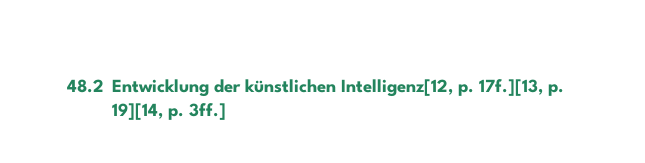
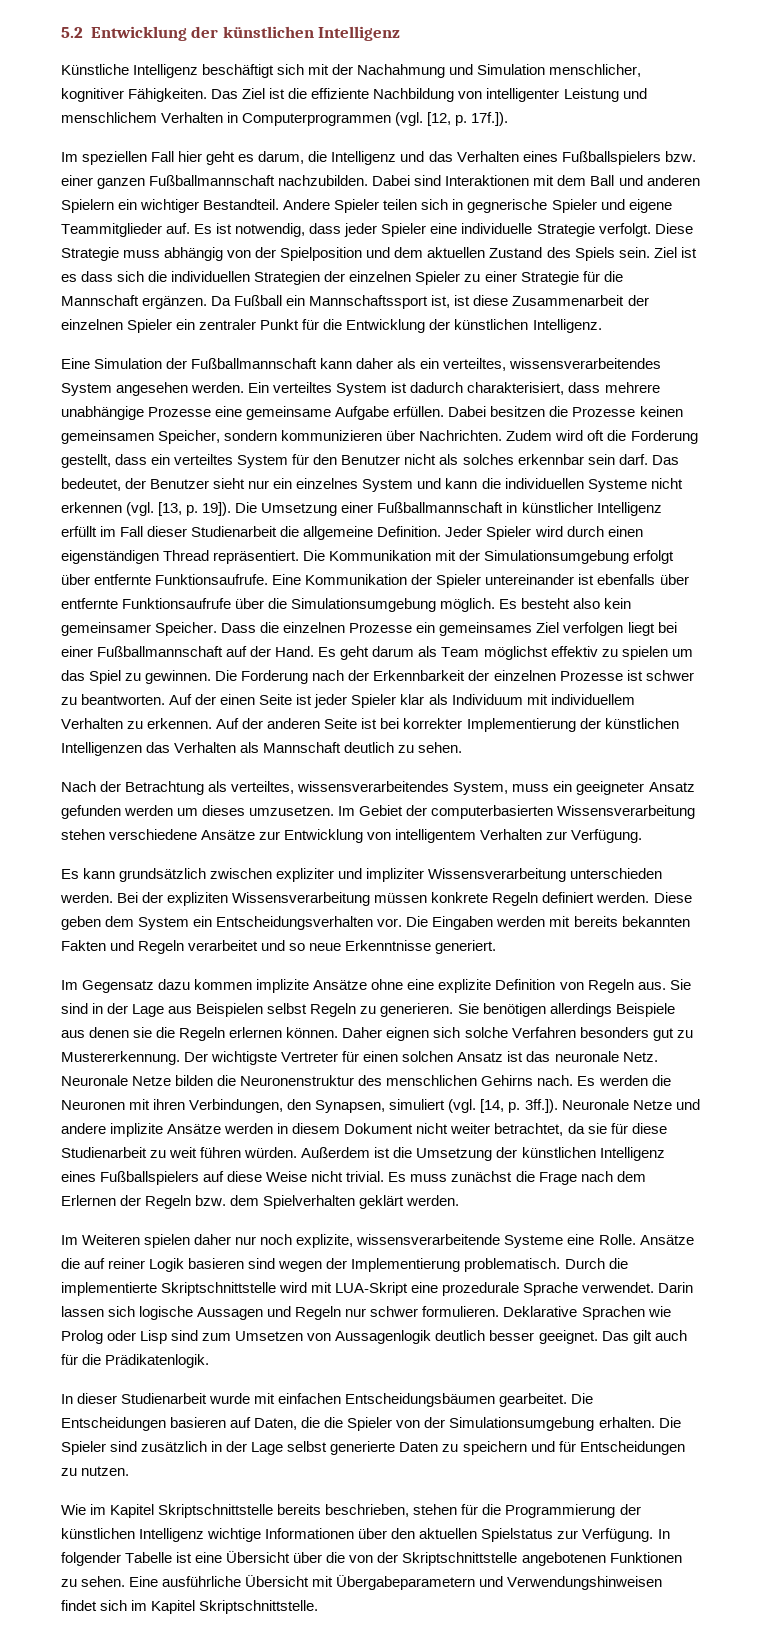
[67,79,564,97] [112,103,226,120] 48.2 Entwicklung der künstlichen Intelligenz[12, p. 17f.][13, p. 19][14, p. 3ff.] -> [61,26,401,41] [61,64,642,78] [61,88,647,102] [61,112,509,126] [61,151,696,165] [61,175,700,189] [61,199,672,213] [61,223,693,237] [61,247,697,261] [61,271,623,285] [61,295,649,309] [61,319,602,333] [61,358,662,371] [61,382,660,396] [61,406,683,420] [61,430,698,444] [61,454,679,468] [61,478,683,492] [61,502,662,516] [61,526,643,540] [61,550,675,564] [61,574,689,588] [61,598,632,612] [61,622,677,636] [61,646,693,660] [61,670,694,684] [61,694,635,708] [61,718,679,732] [61,742,463,756] [61,781,695,795] [61,805,696,819] [61,829,643,843] [61,868,663,882] [60,892,692,906] [61,916,690,930] [61,940,497,954] [61,979,691,993] [61,1003,675,1017] [61,1027,693,1041] [61,1051,658,1065] [61,1075,671,1086] [61,1099,700,1113] [61,1123,667,1137] [61,1147,665,1161] [61,1171,646,1185] [61,1195,460,1209] [61,1234,694,1248] [61,1258,628,1272] [61,1282,694,1296] [61,1306,671,1320] [61,1330,687,1344] [61,1354,210,1368] [61,1393,594,1407] [61,1417,681,1431] [61,1441,685,1455] [61,1466,130,1476] [61,1504,641,1518] [61,1528,670,1542] [61,1551,682,1566] [61,1575,663,1590] [61,1600,319,1614] 5.2 Entwicklung der künstlichen Intelligenz // Künstliche Intelligenz beschäftigt sich mit der Nachahmung und Simulation menschlicher, kognitiver Fähigkeiten. Das Ziel ist die effiziente Nachbildung von intelligenter Leistung und menschlichem Verhalten in Computerprogrammen (vgl. [12, p. 17f.]). // Im speziellen Fall hier geht es darum, die Intelligenz und das Verhalten eines Fußballspielers bzw. einer ganzen Fußballmannschaft nachzubilden. Dabei sind Interaktionen mit dem Ball und anderen Spielern ein wichtiger Bestandteil. Andere Spieler teilen sich in gegnerische Spieler und eigene Teammitglieder auf. Es ist notwendig, dass jeder Spieler eine individuelle Strategie verfolgt. Diese Strategie muss abhängig von der Spielposition und dem aktuellen Zustand des Spiels sein. Ziel ist es dass sich die individuellen Strategien der einzelnen Spieler zu einer Strategie für die Mannschaft ergänzen. Da Fußball ein Mannschaftssport ist, ist diese Zusammenarbeit der einzelnen Spieler ein zentraler Punkt für die Entwicklung der künstlichen Intelligenz. // Eine Simulation der Fußballmannschaft kann daher als ein verteiltes, wissensverarbeitendes System angesehen werden. Ein verteiltes System ist dadurch charakterisiert, dass mehrere unabhängige Prozesse eine gemeinsame Aufgabe erfüllen. Dabei besitzen die Prozesse keinen gemeinsamen Speicher, sondern kommunizieren über Nachrichten. Zudem wird oft die Forderung gestellt, dass ein verteiltes System für den Benutzer nicht als solches erkennbar sein darf. Das bedeutet, der Benutzer sieht nur ein einzelnes System und kann die individuellen Systeme nicht erkennen (vgl. [13, p. 19]). Die Umsetzung einer Fußballmannschaft in künstlicher Intelligenz erfüllt im Fall dieser Studienarbeit die allgemeine Definition. Jeder Spieler wird durch einen eigenständigen Thread repräsentiert. Die Kommunikation mit der Simulationsumgebung erfolgt über entfernte Funktionsaufrufe. Eine Kommunikation der Spieler untereinander ist ebenfalls über entfernte Funktionsaufrufe über die Simulationsumgebung möglich. Es besteht also kein gemeinsamer Speicher. Dass die einzelnen Prozesse ein gemeinsames Ziel verfolgen liegt bei einer Fußballmannschaft auf der Hand. Es geht darum als Team möglichst effektiv zu spielen um das Spiel zu gewinnen. Die Forderung nach der Erkennbarkeit der einzelnen Prozesse ist schwer zu beantworten. Auf der einen Seite ist jeder Spieler klar als Individuum mit individuellem Verhalten zu erkennen. Auf der anderen Seite ist bei korrekter Implementierung der künstlichen Intelligenzen das Verhalten als Mannschaft deutlich zu sehen. // Nach der Betrachtung als verteiltes, wissensverarbeitendes System, muss ein geeigneter Ansatz gefunden werden um dieses umzusetzen. Im Gebiet der computerbasierten Wissensverarbeitung stehen verschiedene Ansätze zur Entwicklung von intelligentem Verhalten zur Verfügung. // Es kann grundsätzlich zwischen expliziter und impliziter Wissensverarbeitung unterschieden werden. Bei der expliziten Wissensverarbeitung müssen konkrete Regeln definiert werden. Diese geben dem System ein Entscheidungsverhalten vor. Die Eingaben werden mit bereits bekannten Fakten und Regeln verarbeitet und so neue Erkenntnisse generiert. // Im Gegensatz dazu kommen implizite Ansätze ohne eine explizite Definition von Regeln aus. Sie sind in der Lage aus Beispielen selbst Regeln zu generieren. Sie benötigen allerdings Beispiele aus denen sie die Regeln erlernen können. Daher eignen sich solche Verfahren besonders gut zu Mustererkennung. Der wichtigste Vertreter für einen solchen Ansatz ist das neuronale Netz. Neuronale Netze bilden die Neuronenstruktur des menschlichen Gehirns nach. Es werden die Neuronen mit ihren Verbindungen, den Synapsen, simuliert (vgl. [14, p. 3ff.]). Neuronale Netze und andere implizite Ansätze werden in diesem Dokument nicht weiter betrachtet, da sie für diese Studienarbeit zu weit führen würden. Außerdem ist die Umsetzung der künstlichen Intelligenz eines Fußballspielers auf diese Weise nicht trivial. Es muss zunächst die Frage nach dem Erlernen der Regeln bzw. dem Spielverhalten geklärt werden. // Im Weiteren spielen daher nur noch explizite, wissensverarbeitende Systeme eine Rolle. Ansätze die auf reiner Logik basieren sind wegen der Implementierung problematisch. Durch die implementierte Skriptschnittstelle wird mit LUA-Skript eine prozedurale Sprache verwendet. Darin lassen sich logische Aussagen und Regeln nur schwer formulieren. Deklarative Sprachen wie Prolog oder Lisp sind zum Umsetzen von Aussagenlogik deutlich besser geeignet. Das gilt auch für die Prädikatenlogik. // In dieser Studienarbeit wurde mit einfachen Entscheidungsbäumen gearbeitet. Die Entscheidungen basieren auf Daten, die die Spieler von der Simulationsumgebung erhalten. Die Spieler sind zusätzlich in der Lage selbst generierte Daten zu speichern und für Entscheidungen zu nutzen. // Wie im Kapitel Skriptschnittstelle bereits beschrieben, stehen für die Programmierung der künstlichen Intelligenz wichtige Informationen über den aktuellen Spielstatus zur Verfügung. In folgender Tabelle ist eine Übersicht über die von der Skriptschnittstelle angebotenen Funktionen zu sehen. Eine ausführliche Übersicht mit Übergabeparametern und Verwendungshinweisen findet sich im Kapitel Skriptschnittstelle.

